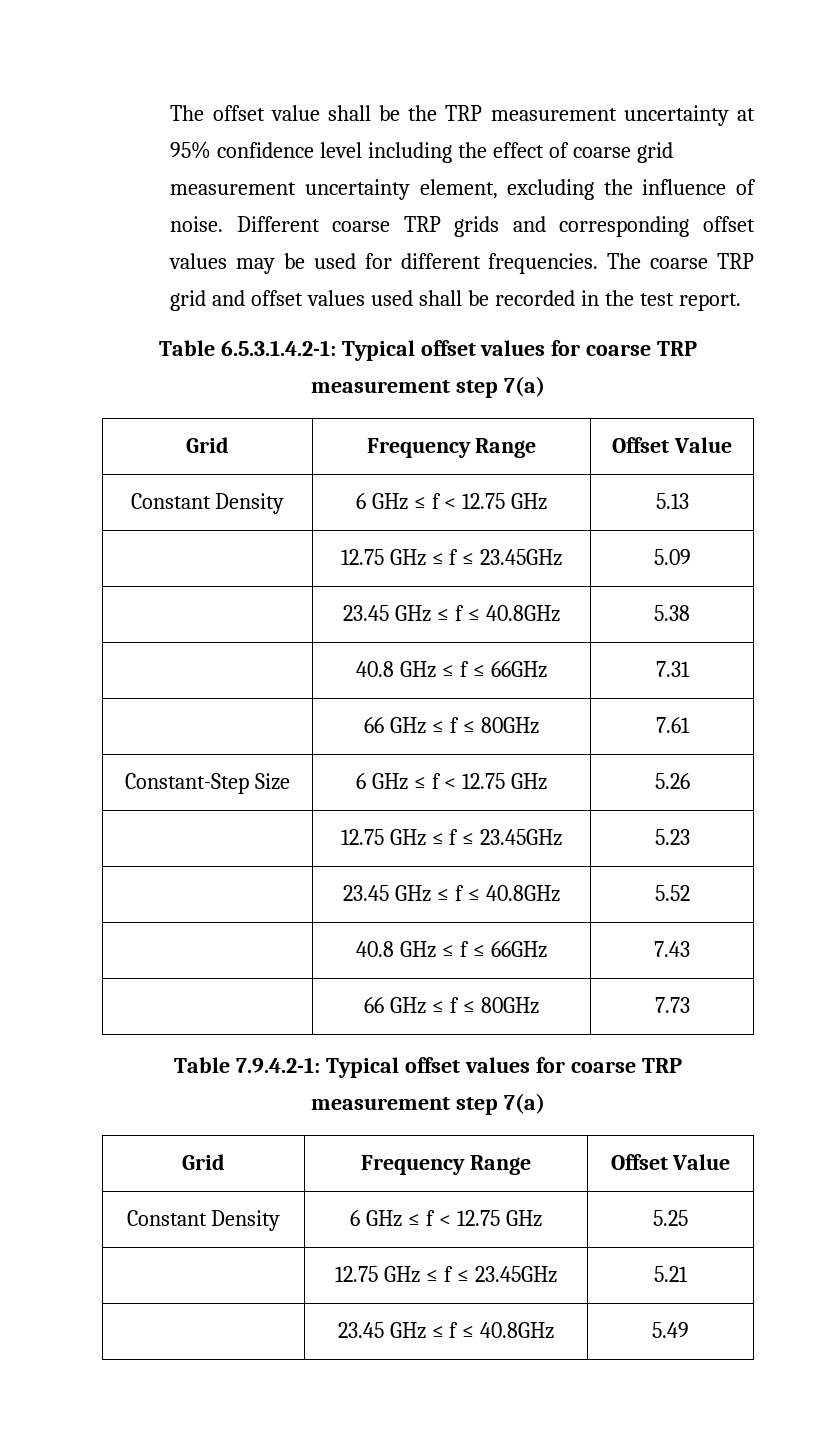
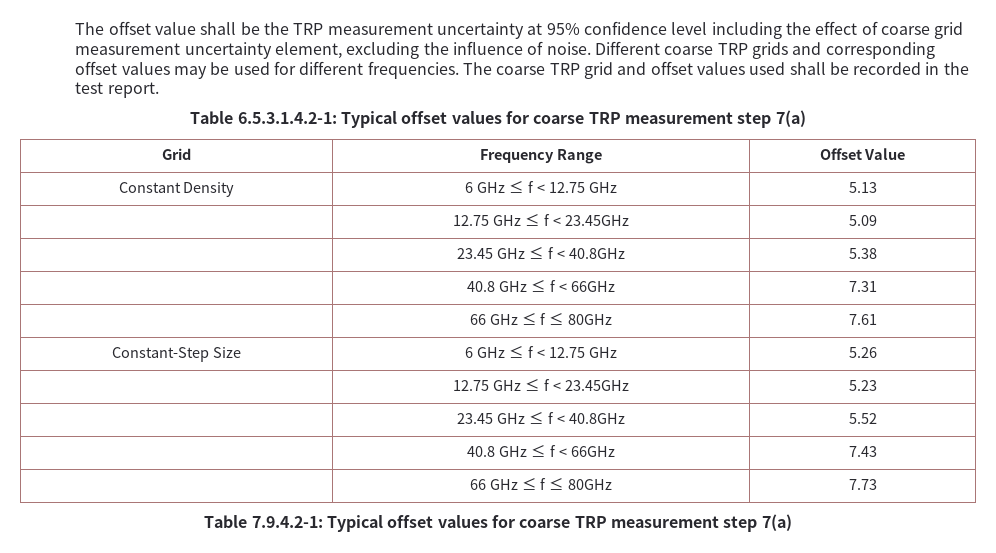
[462,553,475,565] ≤ -> [552,217,561,226] <
[467,609,480,621] ≤ -> [556,250,565,259] <
[472,665,485,677] ≤ -> [558,283,567,292] <
[462,833,475,845] ≤ -> [552,382,561,391] <
[467,889,480,901] ≤ -> [556,415,565,424] <
[472,945,485,957] ≤ -> [558,448,567,457] <
[182,1154,225,1170] [361,1155,531,1175] [610,1154,731,1170] [126,1210,281,1231] [350,1210,542,1227] [653,1210,688,1226] [335,1266,557,1283] [654,1266,688,1282] [337,1322,555,1339] [652,1322,689,1338] // Grid | Frequency Range | Offset Value // Constant Density | 6 GHz ≤ f < 12.75 GHz | 5.25 // | 12.75 GHz ≤ f ≤ 23.45GHz | 5.21 // | 23.45 GHz ≤ f ≤ 40.8GHz | 5.49 -> (792, 522) none

